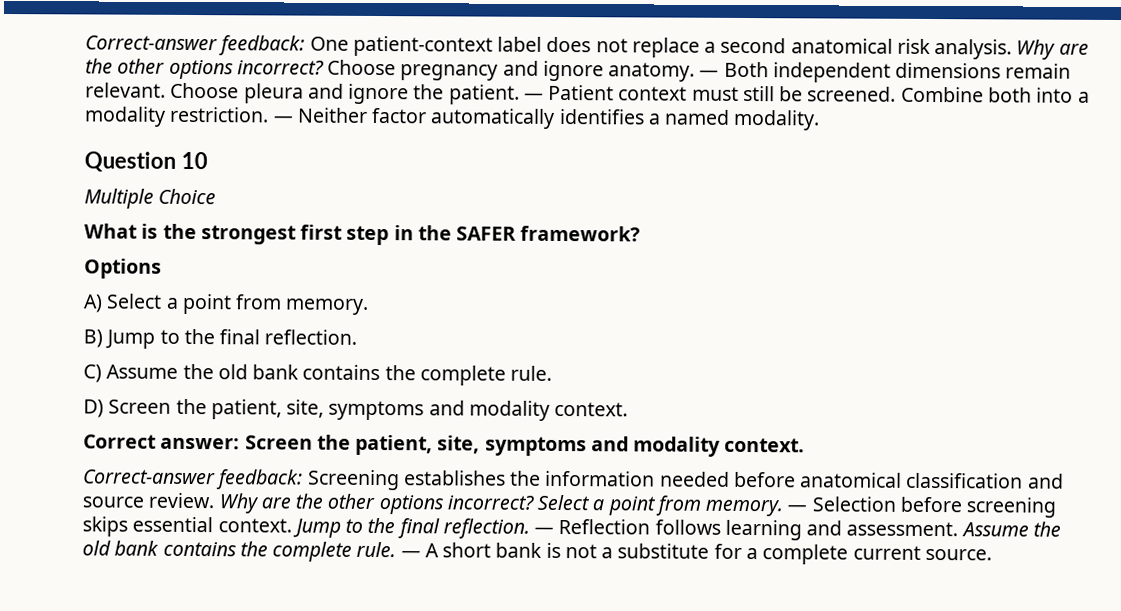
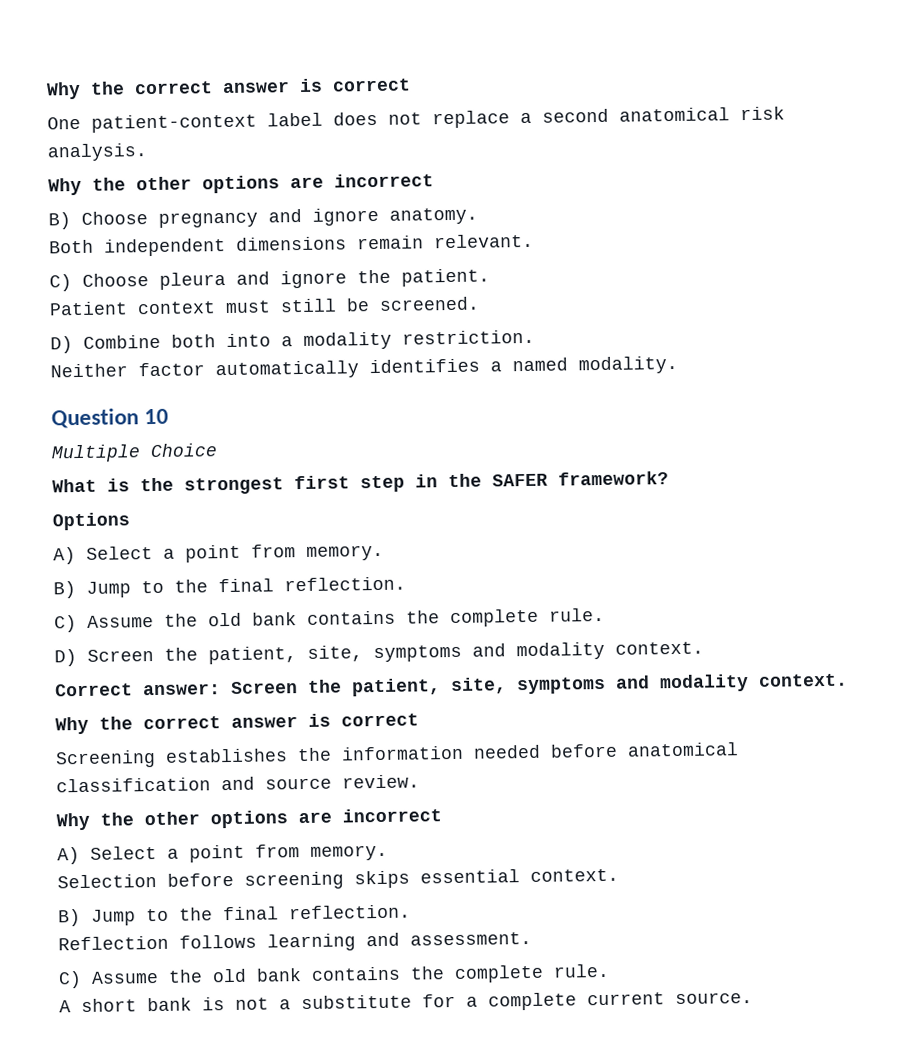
[85,35,306,56] Correct-answer feedback: -> [46,78,411,100] Why the correct answer is correct //
[1016,39,1089,60] [85,58,324,80] Why are the other options incorrect? -> [48,173,434,196] [48,212,71,230] // Why the other options are incorrect // B)
[699,69,720,77] — -> (478, 216) //
(166, 90) none -> [49,274,72,292] // C)
[523,92,544,100] — -> (490, 277) //
(897, 94) none -> [50,336,73,354] // D)
[272,115,294,123] — -> (535, 337) //
[83,469,304,490] Correct-answer feedback: -> [55,713,419,735] Why the correct answer is correct //
[218,493,808,517] Why are the other options incorrect? Select a point from memory. — -> [56,808,442,831] [57,844,388,865] // Why the other options are incorrect // A) Select a point from memory. //
[291,517,555,539] Jump to the final reflection. — -> [58,904,411,927] // B) Jump to the final reflection. //
[960,521,1061,537] [82,540,421,562] Assume the old bank contains the complete rule. — -> [58,963,610,989] // C) Assume the old bank contains the complete rule. //

